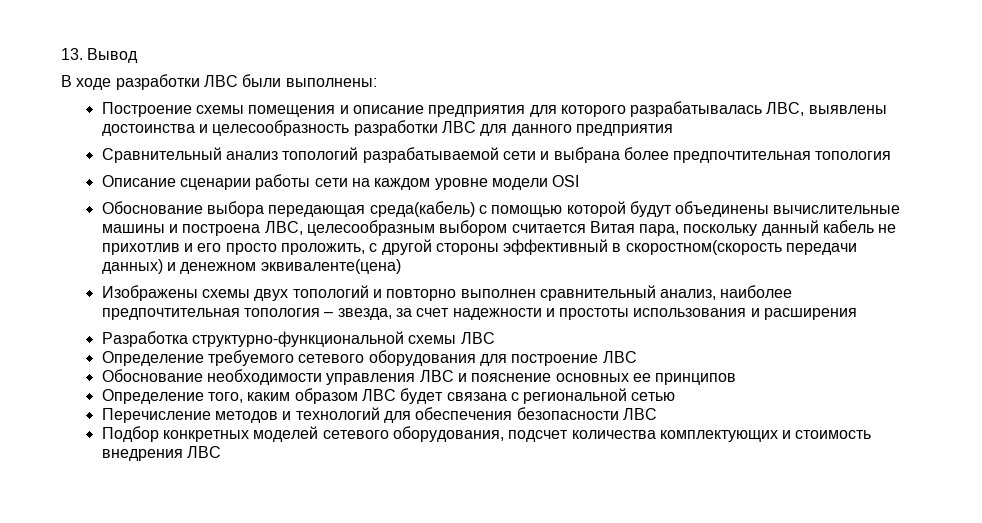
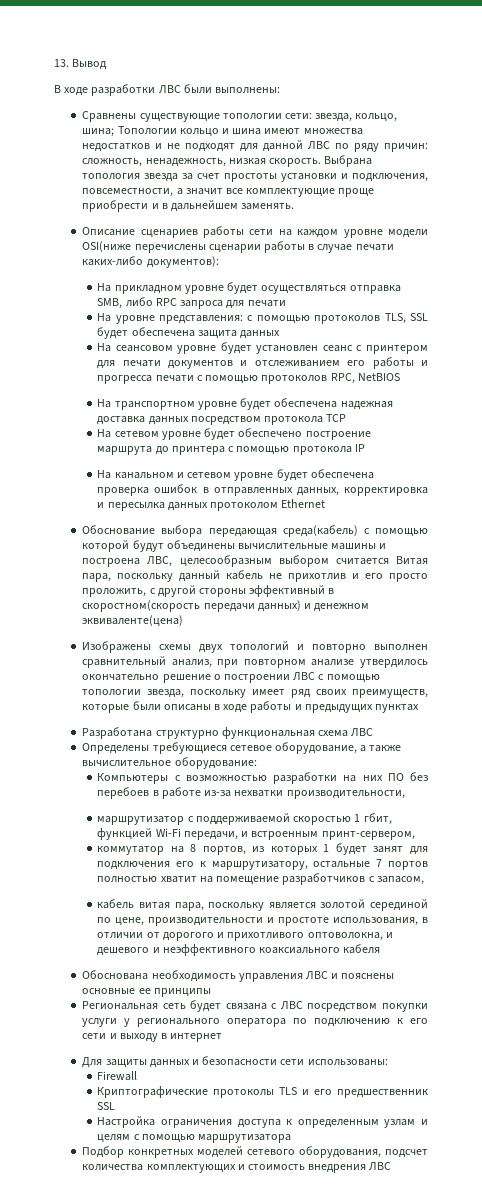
[101,101,887,117] [101,120,673,136] [101,147,892,163] Построение схемы помещения и описание предприятия для которого разрабатывалась ЛВС, выявлены достоинства и целесообразность разработки ЛВС для данного предприятия // Сравнительный анализ топологий разрабатываемой сети и выбрана более предпочтительная топология -> [82,111,398,122] [82,126,363,137] [82,140,428,152] [82,155,373,167] [82,173,429,182] [82,188,375,197] [82,200,295,212] Сравнены существующие топологии сети: звезда, кольцо, шина; Топологии кольцо и шина имеют множества недостатков и не подходят для данной ЛВС по ряду причин: сложность, ненадежность, низкая скорость. Выбрана топология звезда за счет простоты установки и подключения, повсеместности, а значит все комплектующие проще приобрести и в дальнейшем заменять.
[179,178,251,190] сценарии -> [140,229,198,238] сценариев
[552,175,580,187] OSI -> [82,241,394,253] [82,256,219,268] [97,282,401,294] [97,297,286,309] [97,313,429,324] [97,327,281,339] [97,342,428,354] [97,357,429,369] [97,373,400,384] [97,398,393,410] [97,414,347,425] [97,428,371,440] [97,444,365,455] [97,469,374,481] [97,484,428,496] [97,499,326,511] OSI(ниже перечислены сценарии работы в случае печати каких-либо документов): // На прикладном уровне будет осуществляться отправка SMB, либо RPC запроса для печати // На уровне представления: с помощью протоколов TLS, SSL будет обеспечена защита данных // На сеансовом уровне будет установлен сеанс с принтером для печати документов и отслеживанием его работы и прогресса печати с помощью протоколов RPC, NetBIOS // На транспортном уровне будет обеспечена надежная доставка данных посредством протокола TCP // На сетевом уровне будет обеспечено построение маршрута до принтера с помощью протокола IP // На канальном и сетевом уровне будет обеспечена проверка ошибок в отправленных данных, корректировка и пересылка данных протоколом Ethernet
[720,285,793,298] [101,308,858,320] [101,331,495,347] [101,350,637,366] [101,369,737,385] [101,388,676,404] [101,407,657,423] наиболее предпочтительная топология – звезда, за счет надежности и простоты использования и расширения // Разработка структурно-функциональной схемы ЛВС // Определение требуемого сетевого оборудования для построение ЛВС // Обоснование необходимости управления ЛВС и пояснение основных ее принципов // Определение того, каким образом ЛВС будет связана с региональной сетью // Перечисление методов и технологий для обеспечения безопасности ЛВС -> [217,659,429,668] [82,672,380,683] [82,689,428,698] [82,701,420,713] [82,727,374,739] [82,742,402,754] [82,757,257,769] [97,772,428,784] [97,787,405,799] [97,813,392,825] [97,828,415,840] [97,843,429,855] [97,859,429,870] [97,873,424,885] [97,899,428,911] [97,917,429,926] [97,932,393,941] [97,944,381,956] [82,970,395,982] [82,988,211,997] [82,1000,428,1012] [82,1018,429,1027] [82,1033,223,1042] [82,1056,388,1068] [97,1071,138,1081] [97,1086,428,1098] [97,1102,116,1110] [97,1116,428,1128] [97,1134,292,1143] при повторном анализе утвердилось окончательно решение о построении ЛВС с помощью топологии звезда, поскольку имеет ряд своих преимуществ, которые были описаны в ходе работы и предыдущих пунктах // Разработана структурно функциональная схема ЛВС // Определены требующиеся сетевое оборудование, а также вычислительное оборудование: // Компьютеры с возможностью разработки на них ПО без перебоев в работе из-за нехватки производительности, // маршрутизатор с поддерживаемой скоростью 1 гбит, функцией Wi-Fi передачи, и встроенным принт-сервером, // коммутатор на 8 портов, из которых 1 будет занят для подключения его к маршрутизатору, остальные 7 портов полностью хватит на помещение разработчиков с запасом, // кабель витая пара, поскольку является золотой серединой по цене, производительности и простоте использования, в отличии от дорогого и прихотливого оптоволокна, и дешевого и неэффективного коаксиального кабеля // Обоснована необходимость управления ЛВС и пояснены основные ее принципы // Региональная сеть будет связана с ЛВС посредством покупки услуги у регионального оператора по подключению к его сети и выходу в интернет // Для защиты данных и безопасности сети использованы: // Firewall // Криптографические протоколы TLS и его предшественник SSL // Настройка ограничения доступа к определенным узлам и целям с помощью маршрутизатора

